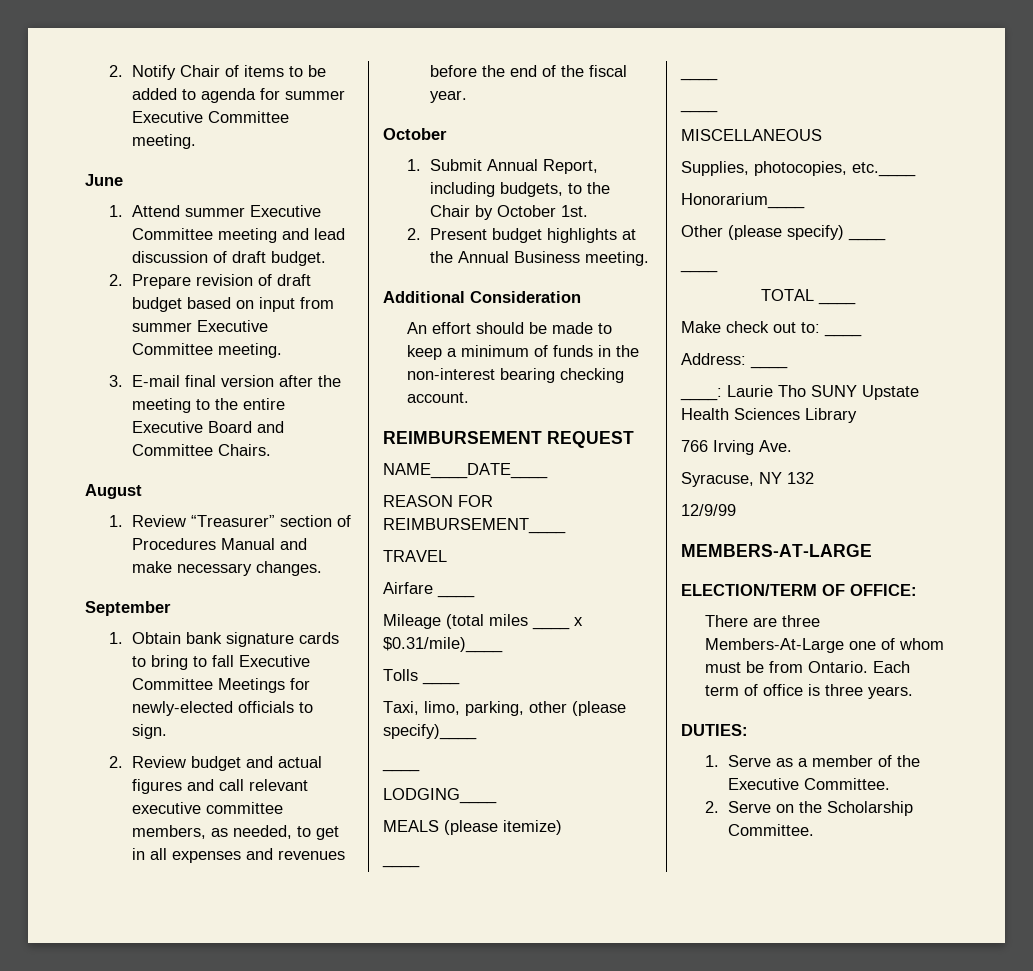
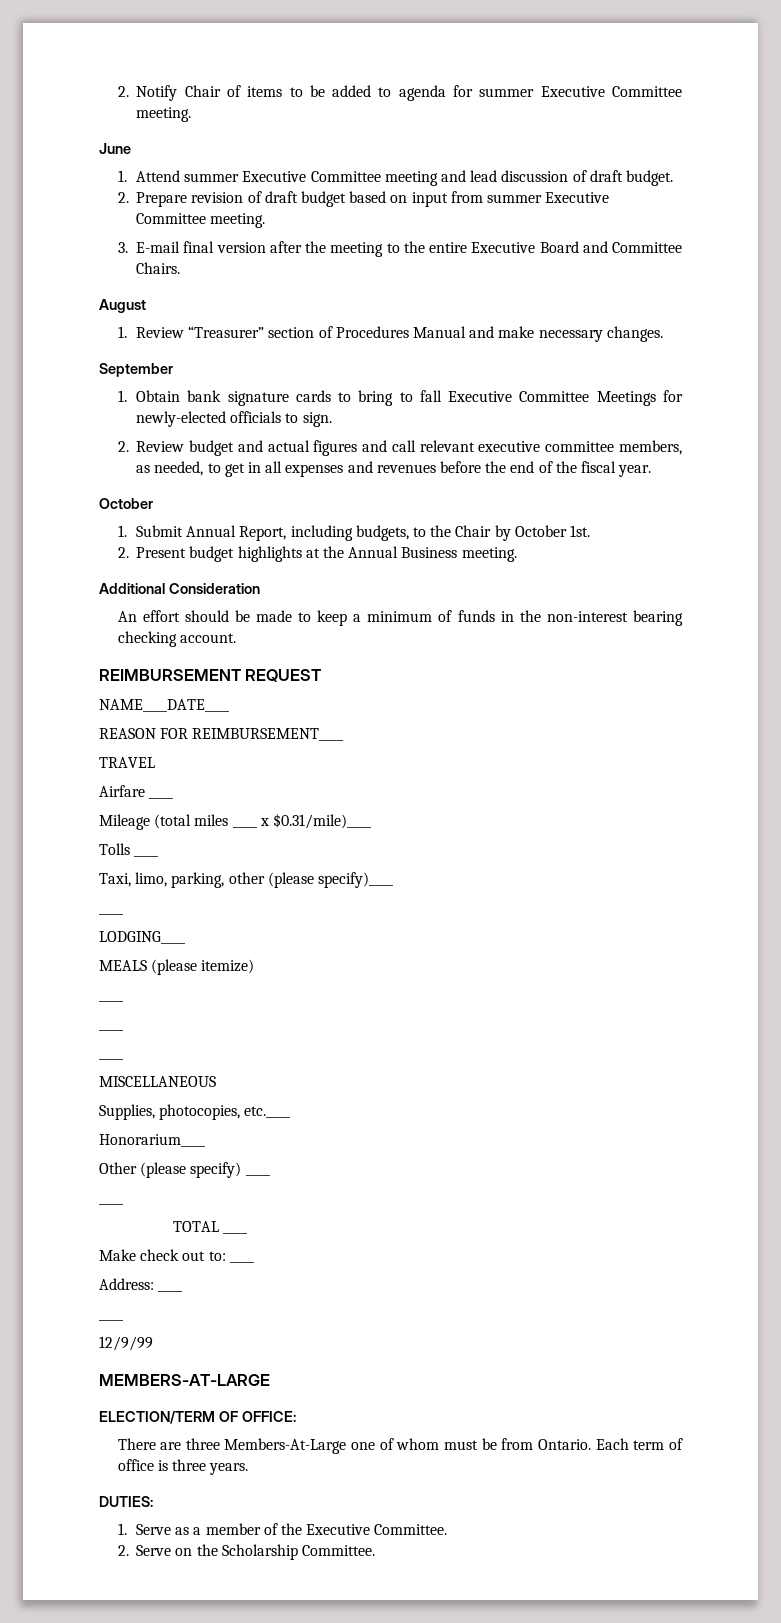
[680,385,919,401] [681,408,857,423] [681,440,792,455] [681,472,814,487] ____: Laurie Tho SUNY Upstate Health Sciences Library // 766 Irving Ave. // Syracuse, NY 132 -> [99,1319,123,1321] ____

